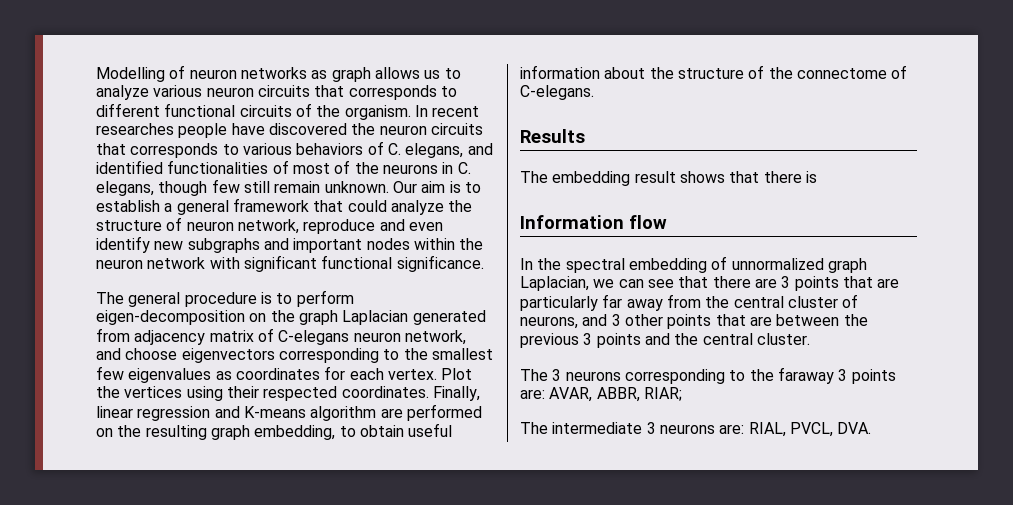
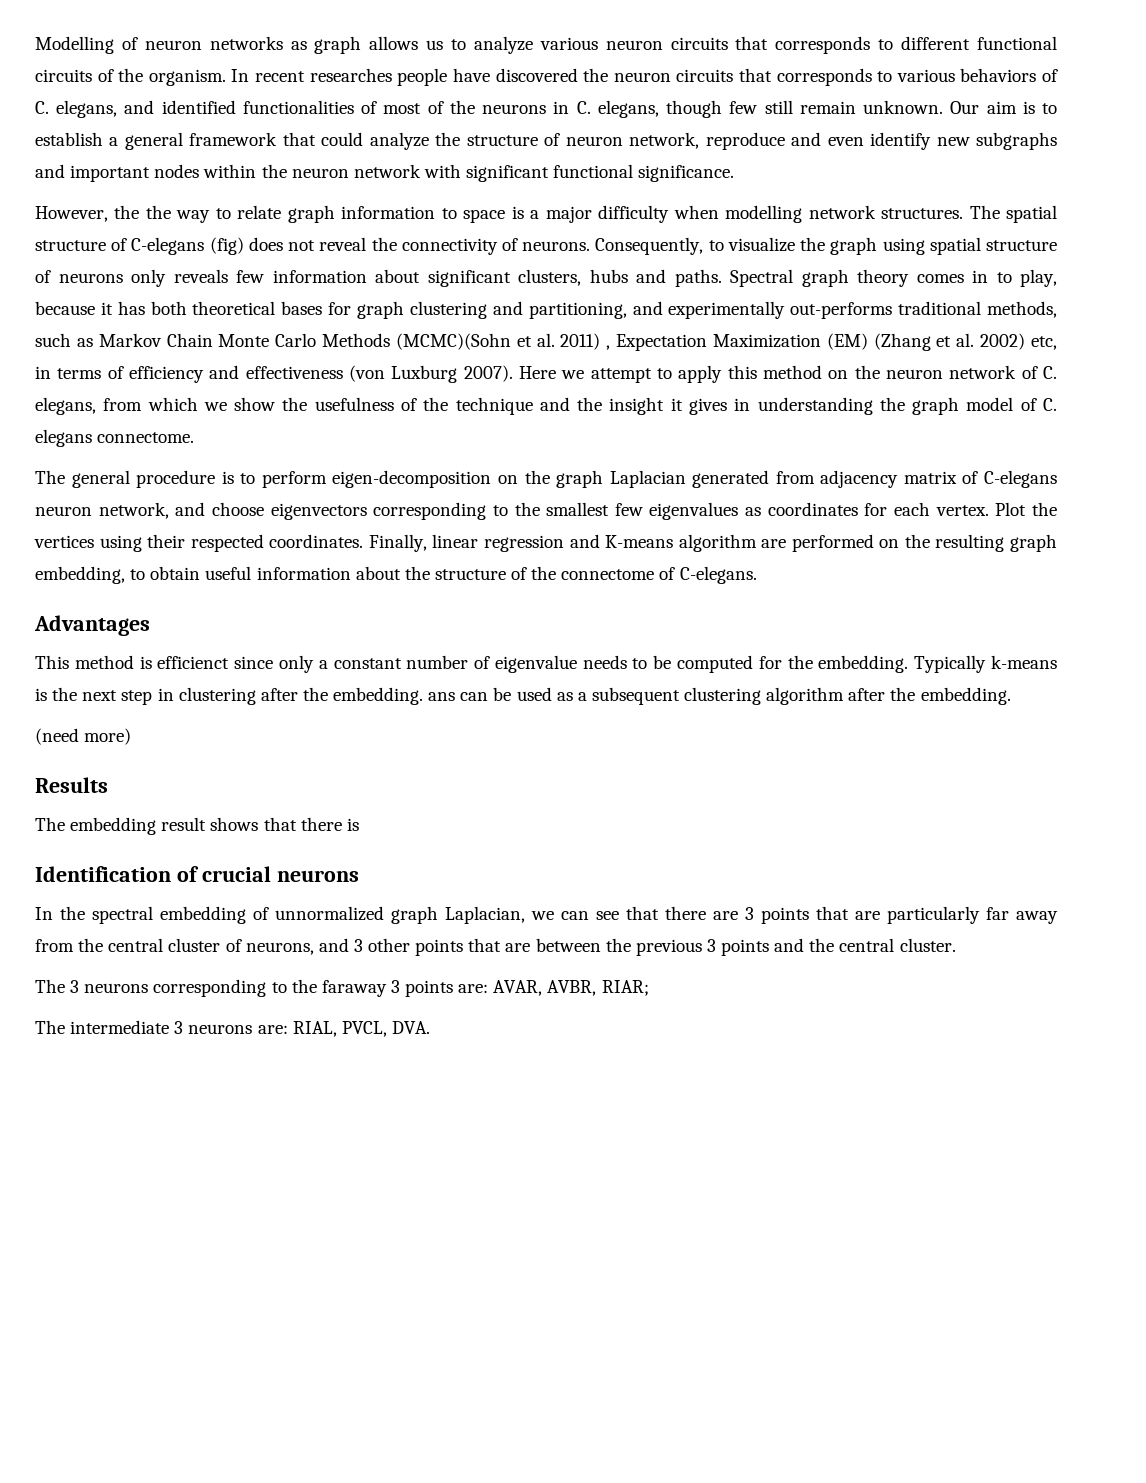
(484, 263) none -> [35,205,1057,223] [35,237,1057,255] [35,269,1057,287] [35,301,1057,319] [35,333,1058,351] [35,365,1058,383] [35,397,1058,415] [35,429,195,447] // However, the the way to relate graph information to space is a major difficulty when modelling network structures. The spatial structure of C-elegans (fig) does not reveal the connectivity of neurons. Consequently, to visualize the graph using spatial structure of neurons only reveals few information about significant clusters, hubs and paths. Spectral graph theory comes in to play, because it has both theoretical bases for graph clustering and partitioning, and experimentally out-performs traditional methods, such as Markov Chain Monte Carlo Methods (MCMC)(Sohn et al. 2011) , Expectation Maximization (EM) (Zhang et al. 2002) etc, in terms of efficiency and effectiveness (von Luxburg 2007). Here we attempt to apply this method on the neuron network of C. elegans, from which we show the usefulness of the technique and the insight it gives in understanding the graph model of C. elegans connectome.
(594, 92) none -> [34,615,150,636] [35,655,1057,673] [35,687,1011,705] [35,728,132,745] // Advantages // This method is efficienct since only a constant number of eigenvalue needs to be computed for the embedding. Typically k-means is the next step in clustering after the embedding. ans can be used as a subsequent clustering algorithm after the embedding. // (need more)
[520,215,667,229] Information flow -> [35,866,359,882] Identification of crucial neurons
[596,387,640,402] ABBR, -> [547,980,597,996] AVBR,

